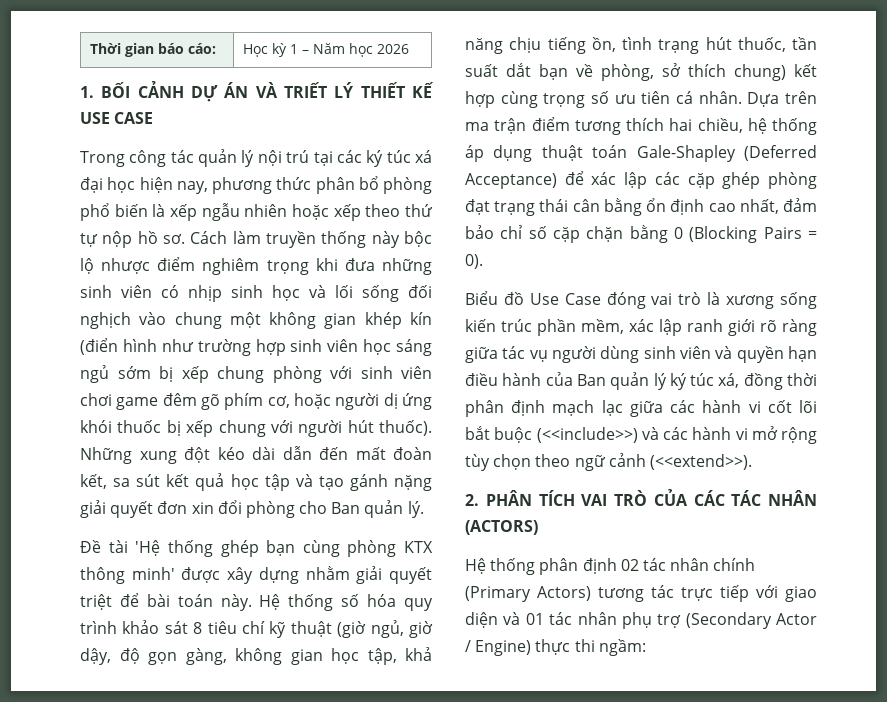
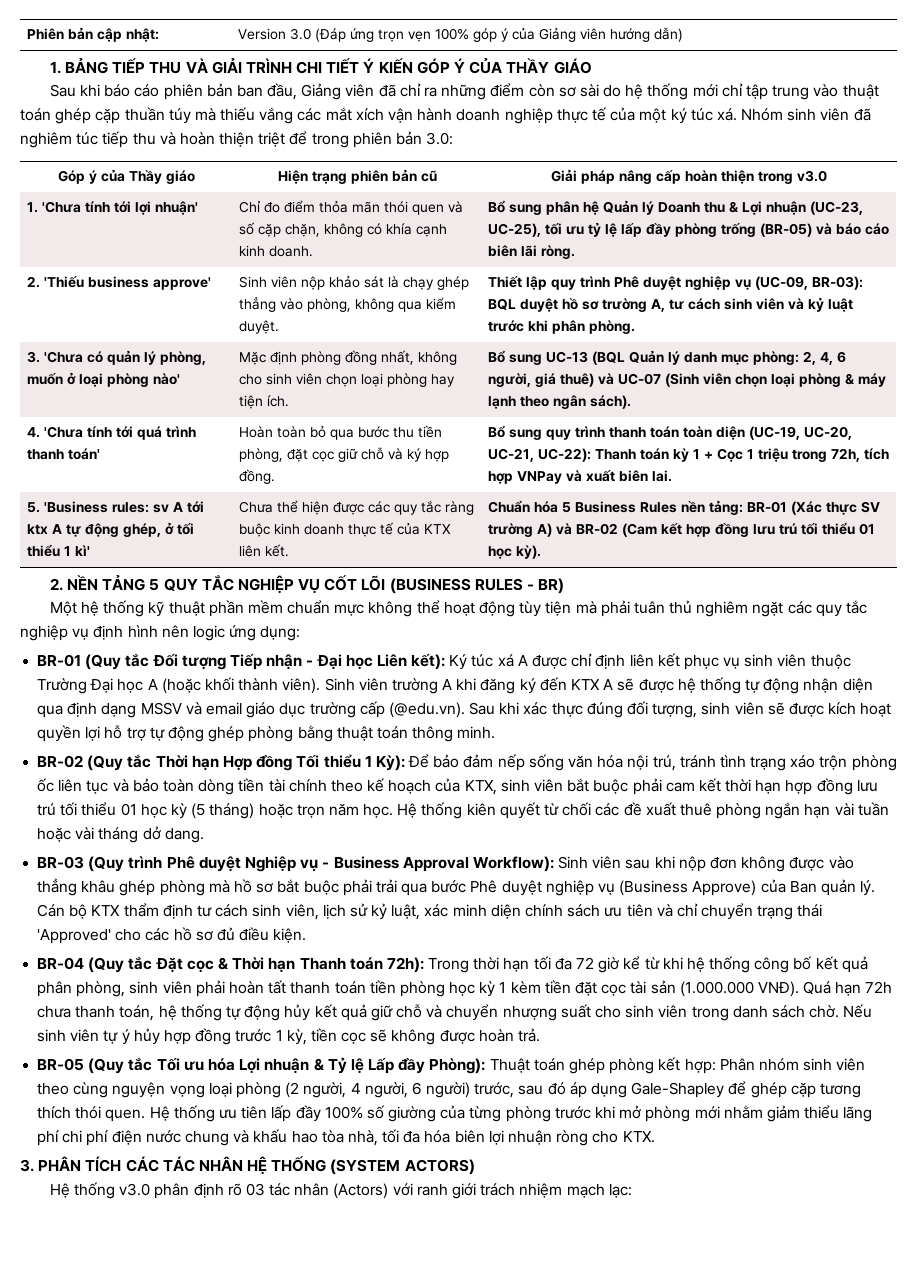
[89,43,216,57] [242,43,409,57] [80,81,433,102] [80,112,154,124] [80,149,433,167] [80,176,432,194] [80,203,433,221] [80,231,432,248] [80,257,432,275] [80,285,432,302] [80,312,432,329] [80,338,432,356] [80,365,432,383] [80,393,432,410] [80,420,432,437] [80,446,432,464] [80,473,432,491] [80,500,424,518] [80,540,433,557] [80,566,433,584] [80,593,434,611] [80,620,433,638] [80,647,432,665] [465,37,817,54] [465,63,817,81] [465,91,817,108] [465,117,817,135] [465,145,817,162] [465,171,817,189] [465,198,817,216] [465,225,817,243] [465,254,483,269] [465,291,817,309] [465,319,817,336] [465,346,817,363] [465,372,817,390] [465,400,817,417] [465,426,817,444] [465,453,752,471] [465,489,817,506] [465,520,538,535] [465,558,756,575] [465,585,817,602] [465,612,817,629] [465,639,646,656] Thời gian báo cáo: | Học kỳ 1 – Năm học 2026 // 1. BỐI CẢNH DỰ ÁN VÀ TRIẾT LÝ THIẾT KẾ USE CASE // Trong công tác quản lý nội trú tại các ký túc xá đại học hiện nay, phương thức phân bổ phòng phổ biến là xếp ngẫu nhiên hoặc xếp theo thứ tự nộp hồ sơ. Cách làm truyền thống này bộc lộ nhược điểm nghiêm trọng khi đưa những sinh viên có nhịp sinh học và lối sống đối nghịch vào chung một không gian khép kín (điển hình như trường hợp sinh viên học sáng ngủ sớm bị xếp chung phòng với sinh viên chơi game đêm gõ phím cơ, hoặc người dị ứng khói thuốc bị xếp chung với người hút thuốc). Những xung đột kéo dài dẫn đến mất đoàn kết, sa sút kết quả học tập và tạo gánh nặng giải quyết đơn xin đổi phòng cho Ban quản lý. // Đề tài 'Hệ thống ghép bạn cùng phòng KTX thông minh' được xây dựng nhằm giải quyết triệt để bài toán này. Hệ thống số hóa quy trình khảo sát 8 tiêu chí kỹ thuật (giờ ngủ, giờ dậy, độ gọn gàng, không gian học tập, khả năng chịu tiếng ồn, tình trạng hút thuốc, tần suất dắt bạn về phòng, sở thích chung) kết hợp cùng trọng số ưu tiên cá nhân. Dựa trên ma trận điểm tương thích hai chiều, hệ thống áp dụng thuật toán Gale-Shapley (Deferred Acceptance) để xác lập các cặp ghép phòng đạt trạng thái cân bằng ổn định cao nhất, đảm bảo chỉ số cặp chặn bằng 0 (Blocking Pairs = 0). // Biểu đồ Use Case đóng vai trò là xương sống kiến trúc phần mềm, xác lập ranh giới rõ ràng giữa tác vụ người dùng sinh viên và quyền hạn điều hành của Ban quản lý ký túc xá, đồng thời phân định mạch lạc giữa các hành vi cốt lõi bắt buộc (<<include>>) và các hành vi mở rộng tùy chọn theo ngữ cảnh (<<extend>>). // 2. PHÂN TÍCH VAI TRÒ CỦA CÁC TÁC NHÂN (ACTORS) // Hệ thống phân định 02 tác nhân chính (Primary Actors) tương tác trực tiếp với giao diện và 01 tác nhân phụ trợ (Secondary Actor / Engine) thực thi ngầm: -> [27,27,160,42] [238,27,684,42] [49,57,592,74] [49,83,879,100] [20,107,871,124] [20,131,454,148] [58,169,195,184] [277,169,437,184] [550,169,827,184] [27,201,199,215] [239,200,464,215] [239,222,448,237] [239,245,314,257] [488,200,864,215] [488,222,890,237] [488,245,576,259] [27,276,212,290] [239,275,470,290] [239,296,457,312] [239,320,280,334] [488,276,864,290] [488,297,854,312] [488,320,636,334] [27,350,207,365] [27,372,181,387] [239,350,458,365] [239,373,456,387] [239,395,290,409] [488,350,847,365] [488,373,887,387] [488,395,632,409] [27,426,197,440] [27,448,101,460] [239,425,443,440] [239,447,450,462] [239,469,276,484] [488,425,853,440] [488,448,890,462] [488,470,673,484] [27,501,205,513] [27,522,195,537] [27,544,91,557] [239,500,475,515] [239,522,452,537] [239,544,290,557] [488,500,881,515] [488,522,876,537] [488,545,542,559] [49,574,565,594] [49,600,868,617] [20,625,301,641] [37,653,851,670] [37,677,873,694] [37,701,892,718] [37,725,496,742] [37,754,897,771] [37,778,878,795] [37,802,889,819] [37,826,204,843] [37,856,854,872] [37,878,876,896] [37,903,823,920] [37,927,307,944] [37,956,868,973] [37,980,893,997] [37,1004,873,1021] [37,1028,541,1045] [37,1057,866,1074] [37,1081,861,1098] [37,1105,873,1122] [37,1129,655,1146] [20,1156,475,1175] [49,1182,632,1199] Phiên bản cập nhật: | Version 3.0 (Đáp ứng trọn vẹn 100% góp ý của Giảng viên hướng dẫn) // 1. BẢNG TIẾP THU VÀ GIẢI TRÌNH CHI TIẾT Ý KIẾN GÓP Ý CỦA THẦY GIÁO // Sau khi báo cáo phiên bản ban đầu, Giảng viên đã chỉ ra những điểm còn sơ sài do hệ thống mới chỉ tập trung vào thuật toán ghép cặp thuần túy mà thiếu vắng các mắt xích vận hành doanh nghiệp thực tế của một ký túc xá. Nhóm sinh viên đã nghiêm túc tiếp thu và hoàn thiện triệt để trong phiên bản 3.0: // Góp ý của Thầy giáo | Hiện trạng phiên bản cũ | Giải pháp nâng cấp hoàn thiện trong v3.0 // 1. 'Chưa tính tới lợi nhuận' | Chỉ đo điểm thỏa mãn thói quen và số cặp chặn, không có khía cạnh kinh doanh. | Bổ sung phân hệ Quản lý Doanh thu & Lợi nhuận (UC-23, UC-25), tối ưu tỷ lệ lấp đầy phòng trống (BR-05) và báo cáo biên lãi ròng. // 2. 'Thiếu business approve' | Sinh viên nộp khảo sát là chạy ghép thẳng vào phòng, không qua kiểm duyệt. | Thiết lập quy trình Phê duyệt nghiệp vụ (UC-09, BR-03): BQL duyệt hồ sơ trường A, tư cách sinh viên và kỷ luật trước khi phân phòng. // 3. 'Chưa có quản lý phòng, muốn ở loại phòng nào' | Mặc định phòng đồng nhất, không cho sinh viên chọn loại phòng hay tiện ích. | Bổ sung UC-13 (BQL Quản lý danh mục phòng: 2, 4, 6 người, giá thuê) và UC-07 (Sinh viên chọn loại phòng & máy lạnh theo ngân sách). // 4. 'Chưa tính tới quá trình thanh toán' | Hoàn toàn bỏ qua bước thu tiền phòng, đặt cọc giữ chỗ và ký hợp đồng. | Bổ sung quy trình thanh toán toàn diện (UC-19, UC-20, UC-21, UC-22): Thanh toán kỳ 1 + Cọc 1 triệu trong 72h, tích hợp VNPay và xuất biên lai. // 5. 'Business rules: sv A tới ktx A tự động ghép, ở tối thiểu 1 kì' | Chưa thể hiện được các quy tắc ràng buộc kinh doanh thực tế của KTX liên kết. | Chuẩn hóa 5 Business Rules nền tảng: BR-01 (Xác thực SV trường A) và BR-02 (Cam kết hợp đồng lưu trú tối thiểu 01 học kỳ). // 2. NỀN TẢNG 5 QUY TẮC NGHIỆP VỤ CỐT LÕI (BUSINESS RULES - BR) // Một hệ thống kỹ thuật phần mềm chuẩn mực không thể hoạt động tùy tiện mà phải tuân thủ nghiêm ngặt các quy tắc nghiệp vụ định hình nên logic ứng dụng: // BR-01 (Quy tắc Đối tượng Tiếp nhận - Đại học Liên kết): Ký túc xá A được chỉ định liên kết phục vụ sinh viên thuộc Trường Đại học A (hoặc khối thành viên). Sinh viên trường A khi đăng ký đến KTX A sẽ được hệ thống tự động nhận diện qua định dạng MSSV và email giáo dục trường cấp (@edu.vn). Sau khi xác thực đúng đối tượng, sinh viên sẽ được kích hoạt quyền lợi hỗ trợ tự động ghép phòng bằng thuật toán thông minh. // BR-02 (Quy tắc Thời hạn Hợp đồng Tối thiểu 1 Kỳ): Để bảo đảm nếp sống văn hóa nội trú, tránh tình trạng xáo trộn phòng ốc liên tục và bảo toàn dòng tiền tài chính theo kế hoạch của KTX, sinh viên bắt buộc phải cam kết thời hạn hợp đồng lưu trú tối thiểu 01 học kỳ (5 tháng) hoặc trọn năm học. Hệ thống kiên quyết từ chối các đề xuất thuê phòng ngắn hạn vài tuần hoặc vài tháng dở dang. // BR-03 (Quy trình Phê duyệt Nghiệp vụ - Business Approval Workflow): Sinh viên sau khi nộp đơn không được vào thẳng khâu ghép phòng mà hồ sơ bắt buộc phải trải qua bước Phê duyệt nghiệp vụ (Business Approve) của Ban quản lý. Cán bộ KTX thẩm định tư cách sinh viên, lịch sử kỷ luật, xác minh diện chính sách ưu tiên và chỉ chuyển trạng thái 'Approved' cho các hồ sơ đủ điều kiện. // BR-04 (Quy tắc Đặt cọc & Thời hạn Thanh toán 72h): Trong thời hạn tối đa 72 giờ kể từ khi hệ thống công bố kết quả phân phòng, sinh viên phải hoàn tất thanh toán tiền phòng học kỳ 1 kèm tiền đặt cọc tài sản (1.000.000 VNĐ). Quá hạn 72h chưa thanh toán, hệ thống tự động hủy kết quả giữ chỗ và chuyển nhượng suất cho sinh viên trong danh sách chờ. Nếu sinh viên tự ý hủy hợp đồng trước 1 kỳ, tiền cọc sẽ không được hoàn trả. // BR-05 (Quy tắc Tối ưu hóa Lợi nhuận & Tỷ lệ Lấp đầy Phòng): Thuật toán ghép phòng kết hợp: Phân nhóm sinh viên theo cùng nguyện vọng loại phòng (2 người, 4 người, 6 người) trước, sau đó áp dụng Gale-Shapley để ghép cặp tương thích thói quen. Hệ thống ưu tiên lấp đầy 100% số giường của từng phòng trước khi mở phòng mới nhằm giảm thiểu lãng phí chi phí điện nước chung và khấu hao tòa nhà, tối đa hóa biên lợi nhuận ròng cho KTX. // 3. PHÂN TÍCH CÁC TÁC NHÂN HỆ THỐNG (SYSTEM ACTORS) // Hệ thống v3.0 phân định rõ 03 tác nhân (Actors) với ranh giới trách nhiệm mạch lạc:

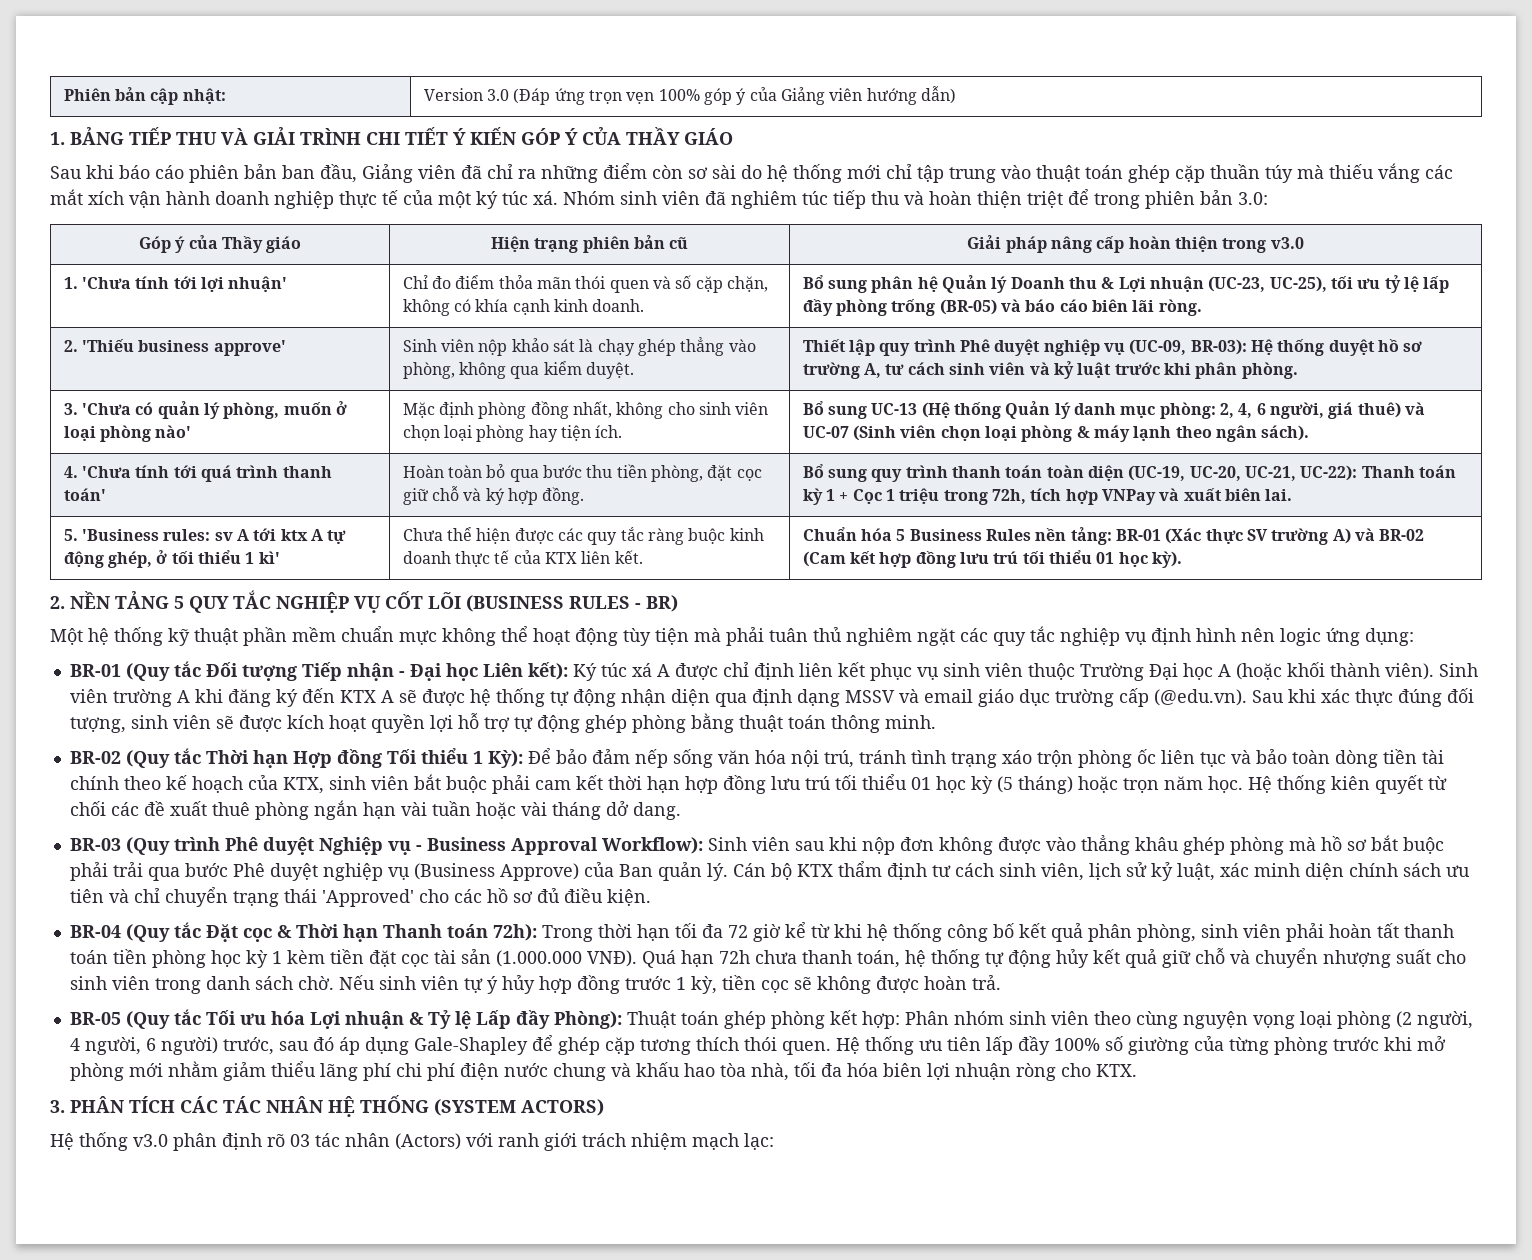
[488,298,517,310] BQL -> [1250,339,1325,356] Hệ thống
[592,351,626,365] (BQL -> [921,402,1001,419] (Hệ thống

